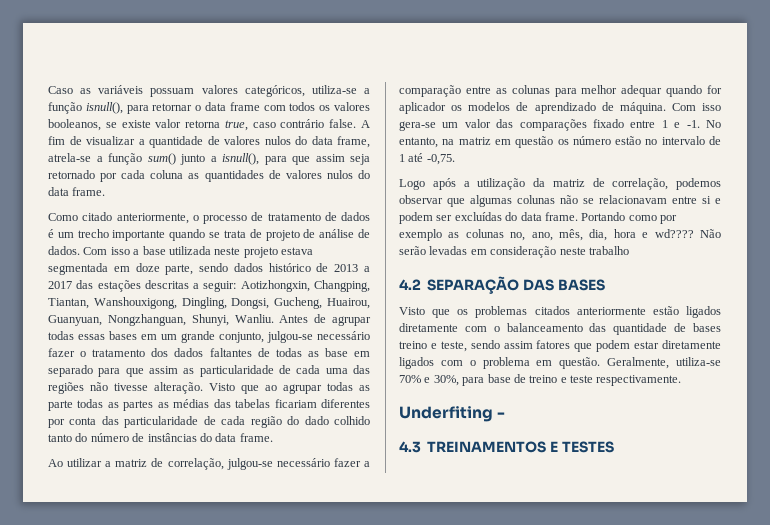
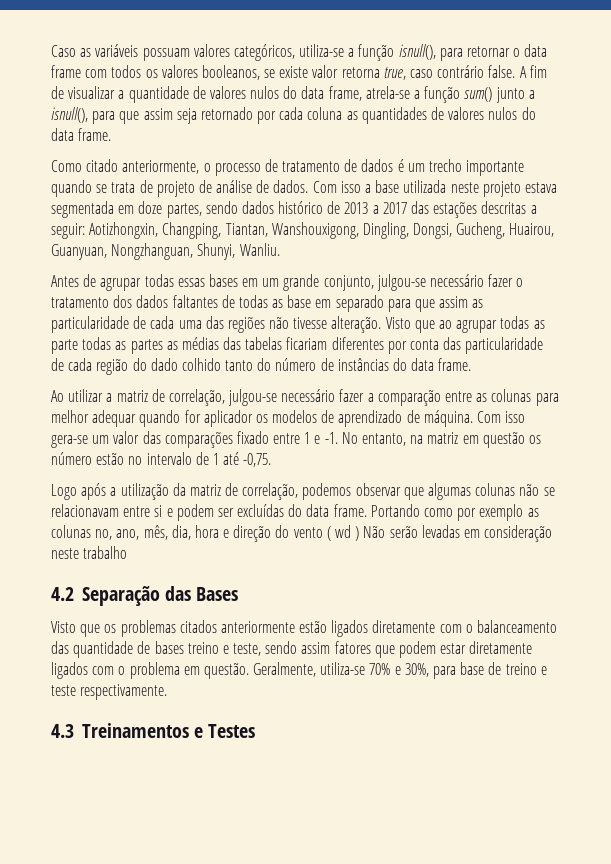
[165,264,194,275] parte, -> [166,203,202,218] partes,
(274, 318) none -> (280, 249) //
[654,229,694,238] wd???? -> [233,525,360,542] direção do vento ( wd )
[427,276,605,294] SEPARAÇÃO DAS BASES -> [81,586,239,606] Separação das Bases
[399,406,506,422] // Underfiting - -> (168, 692) none
[427,441,614,453] TREINAMENTOS E TESTES -> [81,723,256,738] Treinamentos e Testes

